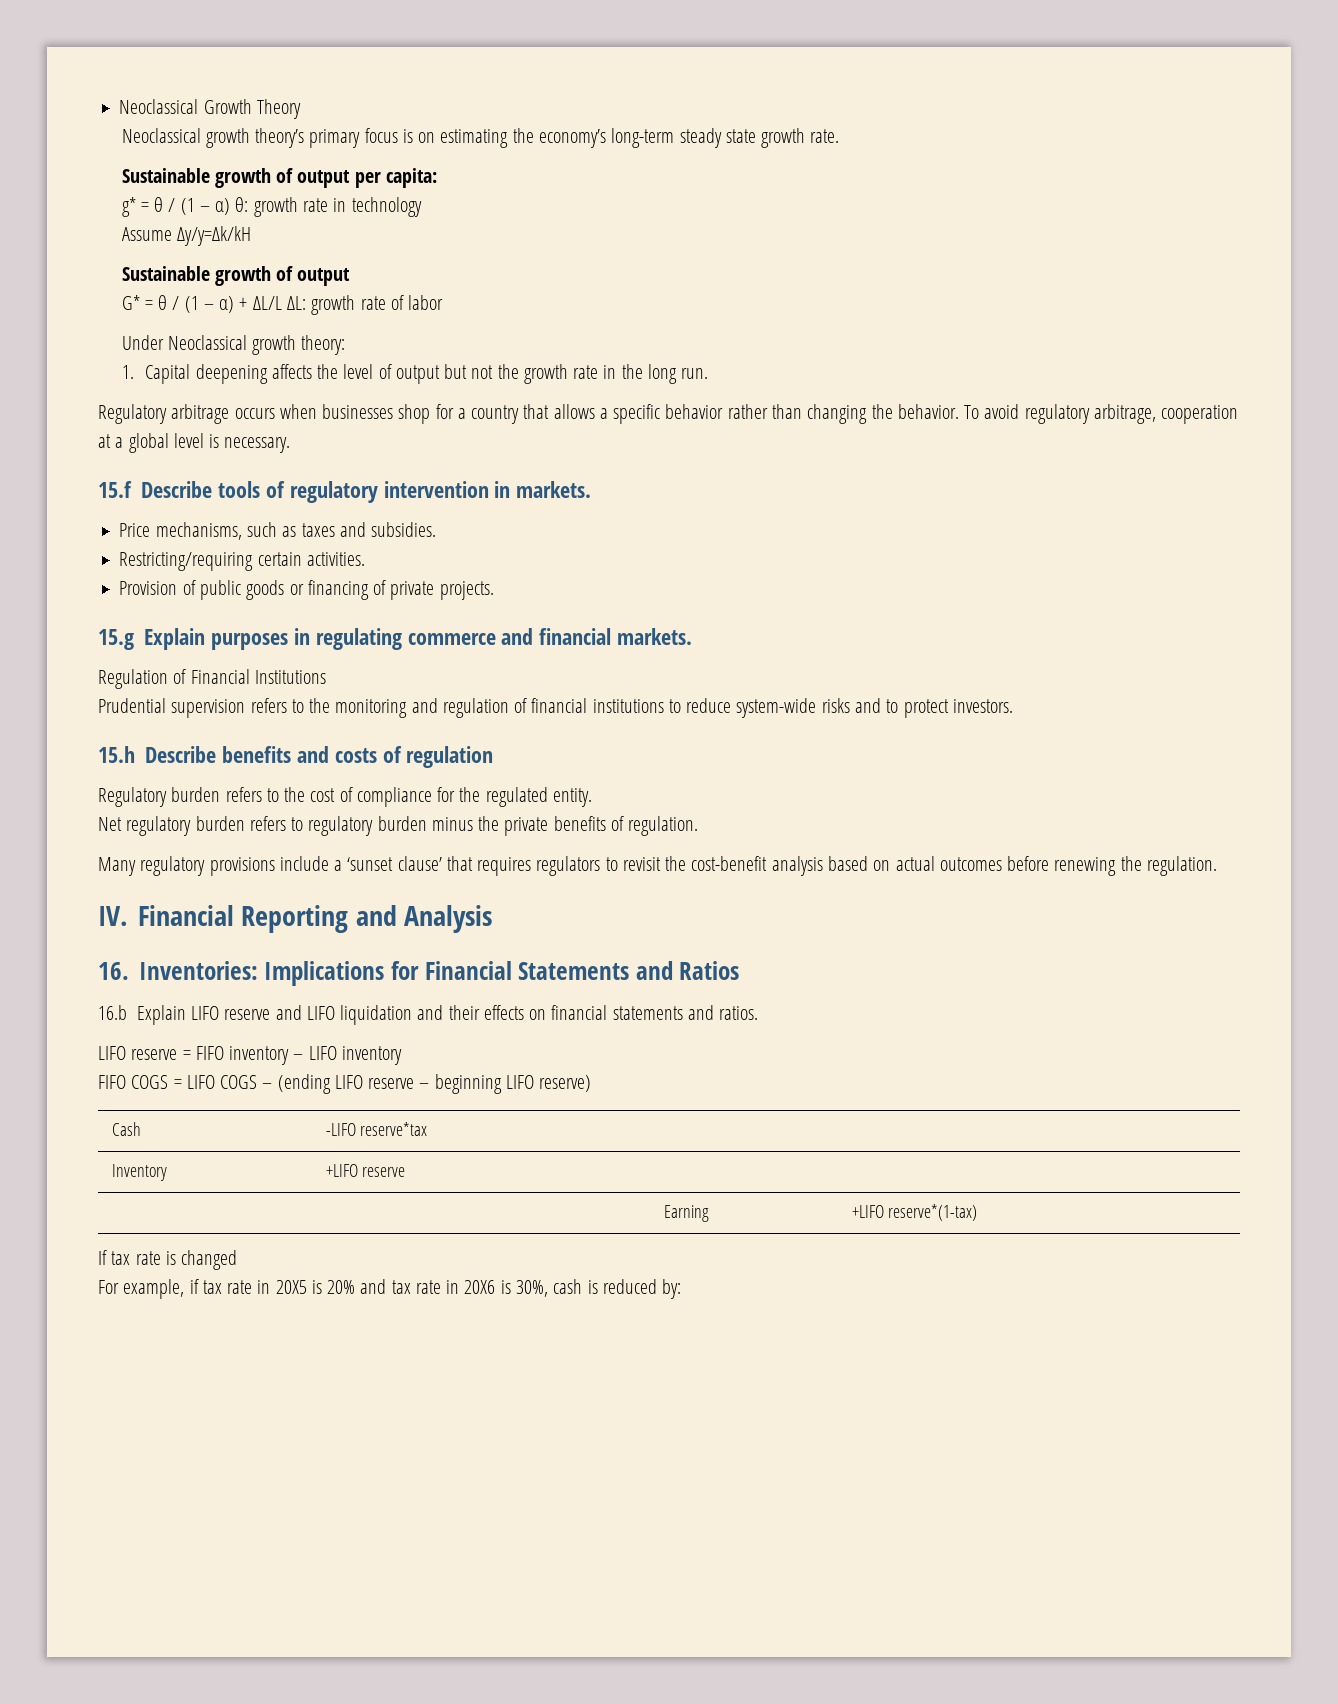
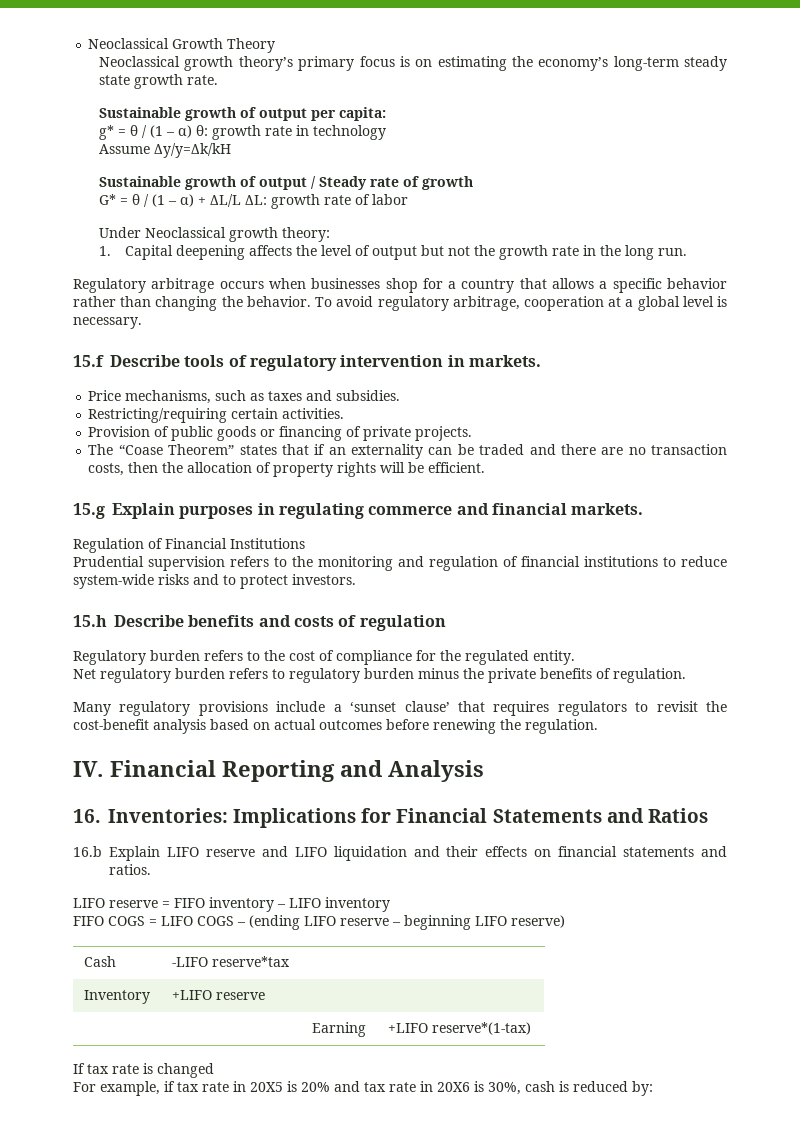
(351, 277) none -> [311,176,474,190] / Steady rate of growth
(494, 590) none -> [88,444,727,459] [88,462,486,477] // The “Coase Theorem” states that if an externality can be traded and there are no transaction costs, then the allocation of property rights will be efficient.

